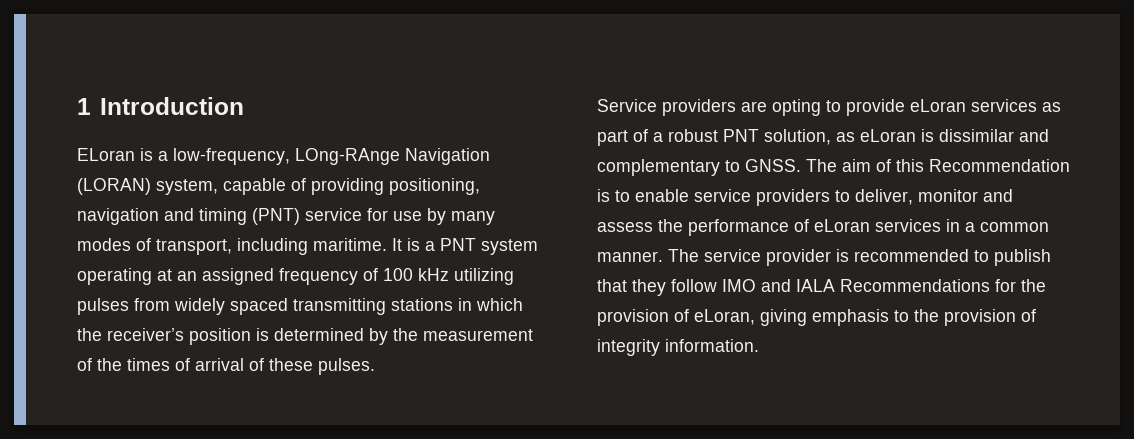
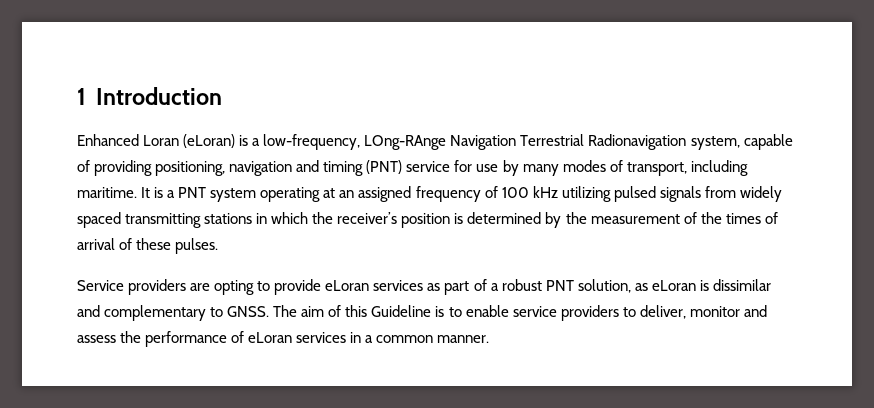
[77,148,135,161] ELoran -> [77,134,236,148] Enhanced Loran (eLoran)
[77,178,151,195] (LORAN) -> [520,134,687,150] Terrestrial Radionavigation
[77,298,129,315] pulses -> [613,186,701,202] pulsed signals
[929,159,1070,172] Recommendation -> [371,305,432,317] Guideline
[668,249,1051,266] [597,279,1046,296] [597,309,1036,326] [597,339,759,356] The service provider is recommended to publish that they follow IMO and IALA Recommendations for the provision of eLoran, giving emphasis to the provision of integrity information. -> (490, 339) none

